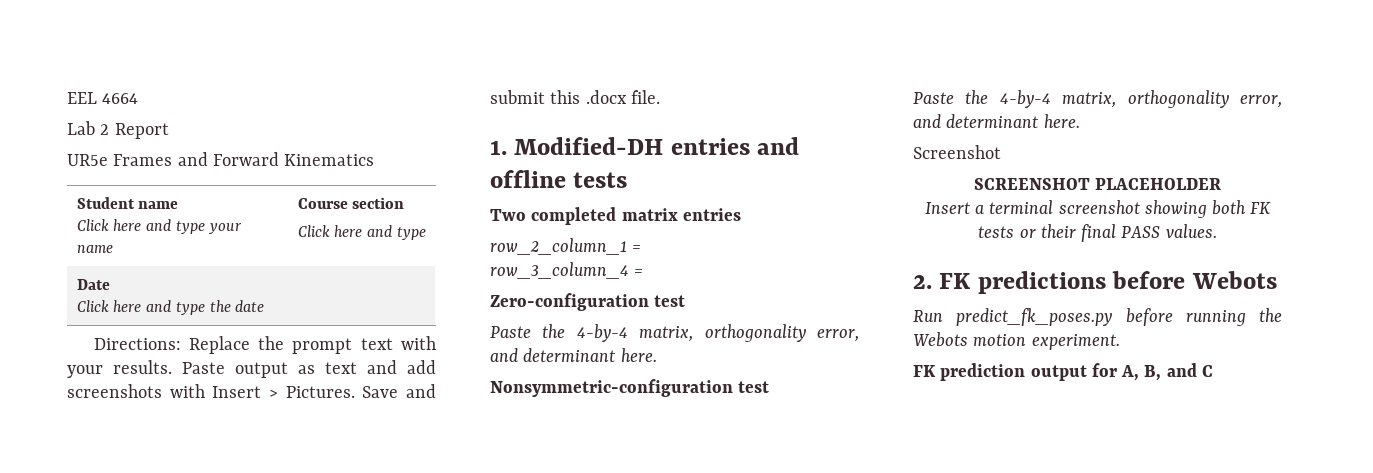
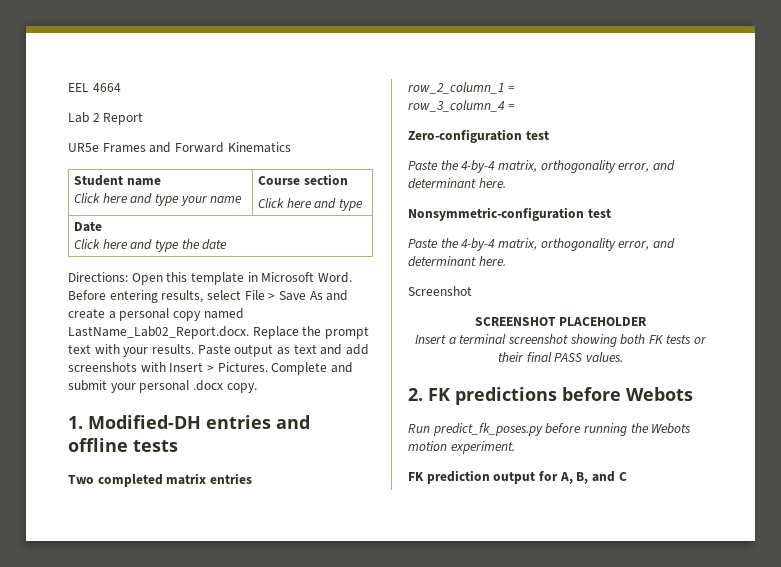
(181, 344) none -> [131,272,352,285] [68,290,349,303] [68,308,244,321] [68,326,249,339] Open this template in Microsoft Word. Before entering results, select File > Save As and create a personal copy named LastName_Lab02_Report.docx.
[362,386,399,398] Save -> [271,362,328,375] Complete
[550,90,660,104] this .docx file. -> [110,380,257,393] your personal .docx copy.

